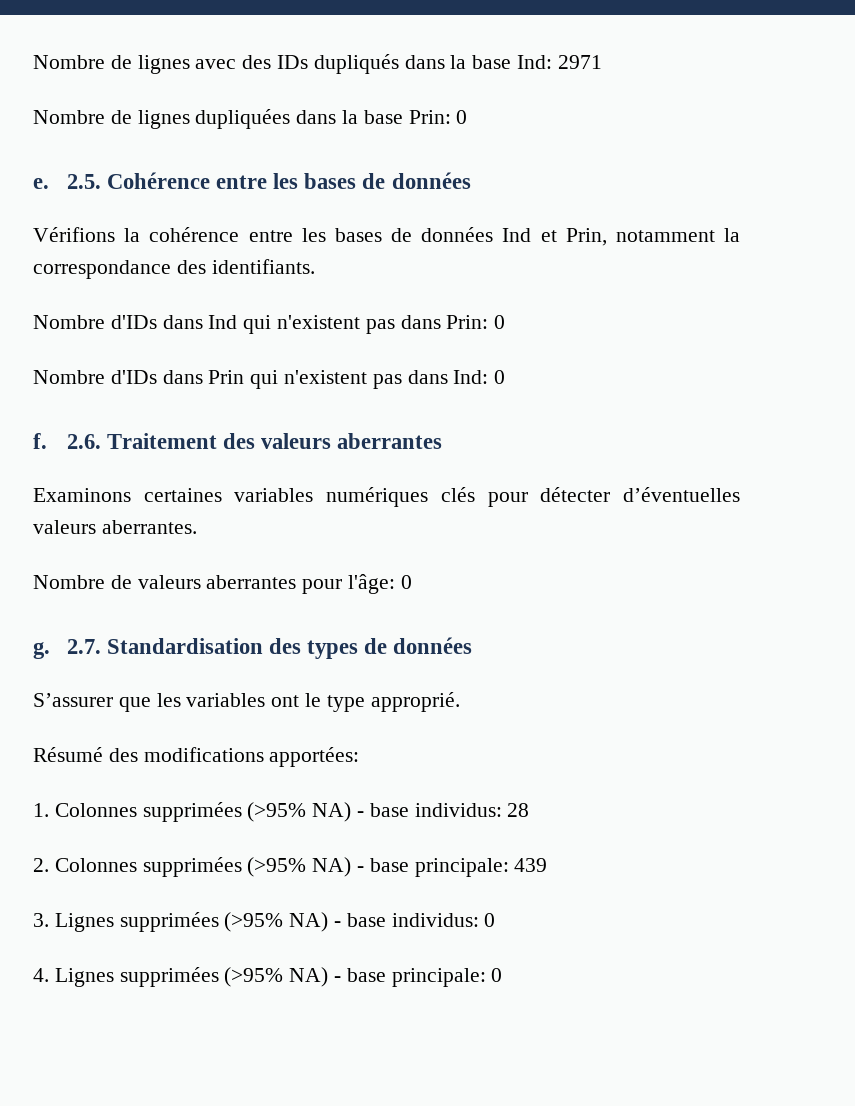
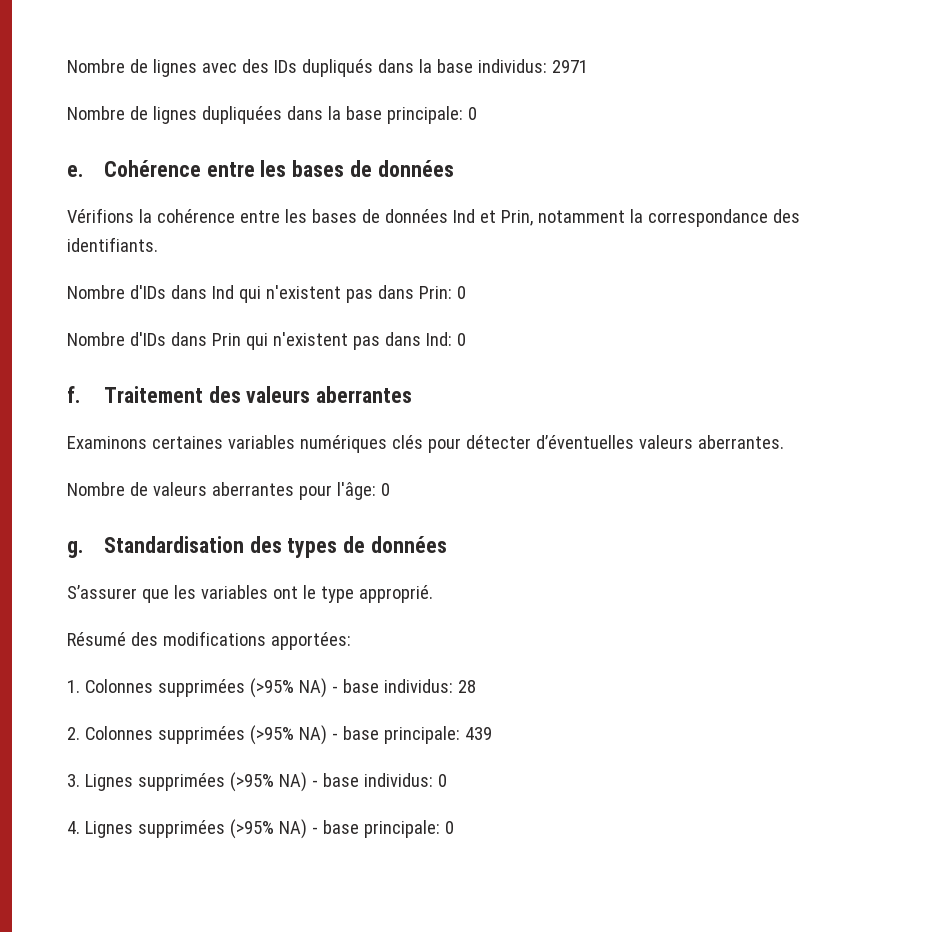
[517,55,553,69] Ind: -> [477,59,547,73] individus:
[408,110,451,124] Prin: -> [386,106,463,124] principale:
[67,174,102,189] 2.5. -> (83, 171) none
[67,434,102,449] 2.6. -> (80, 394) none
[67,639,102,654] 2.7. -> (83, 549) none

